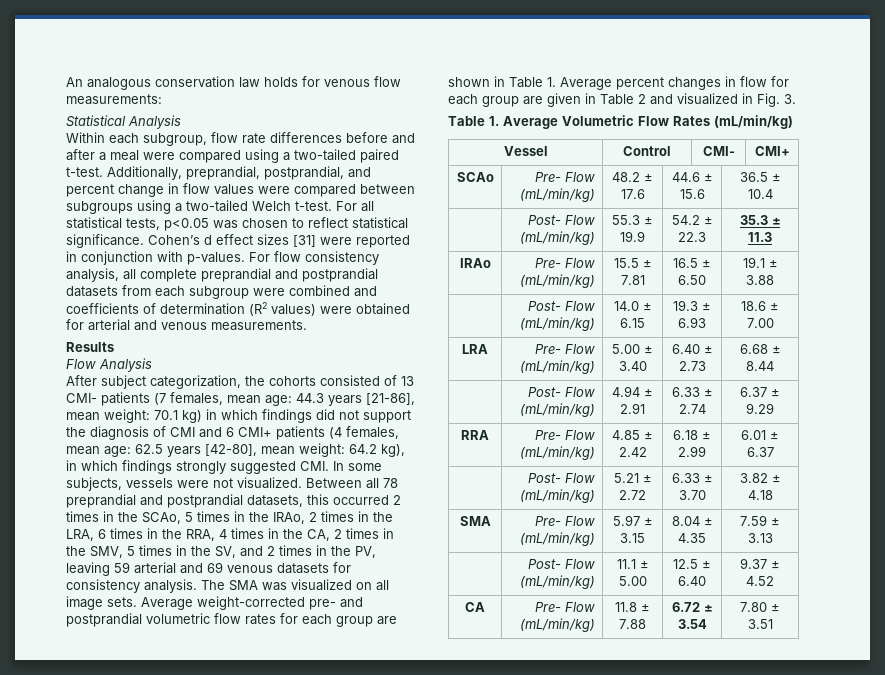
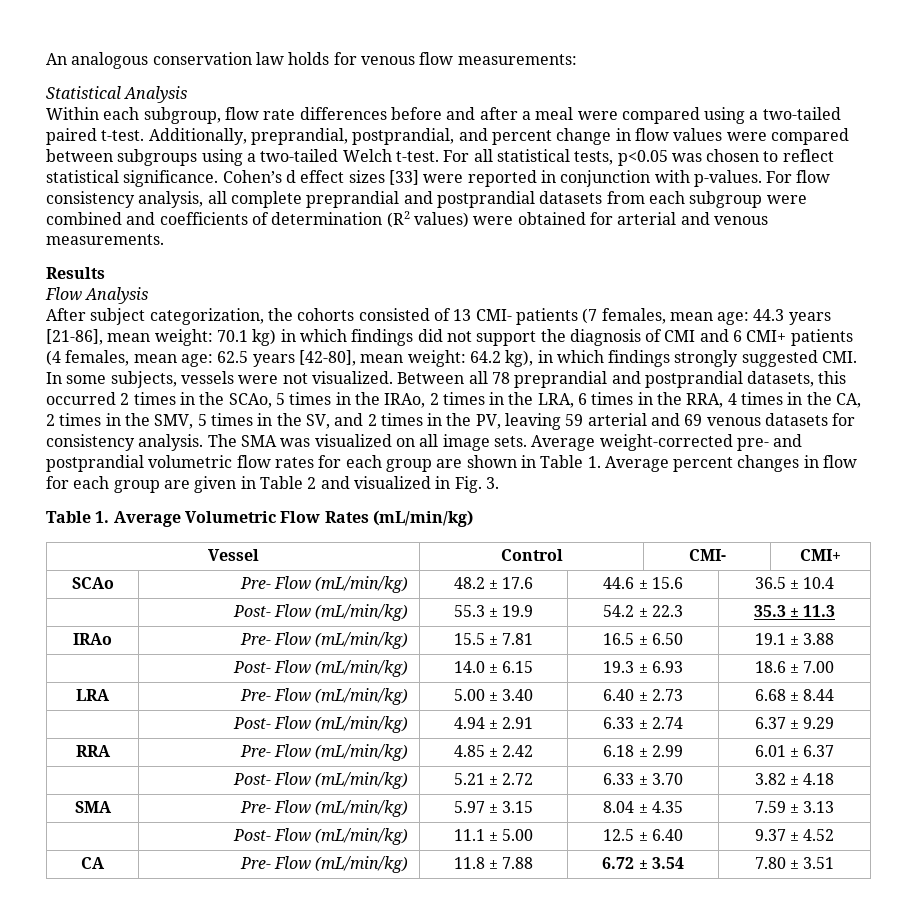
[293,235,316,247] [31] -> [388,170,419,185] [33]

